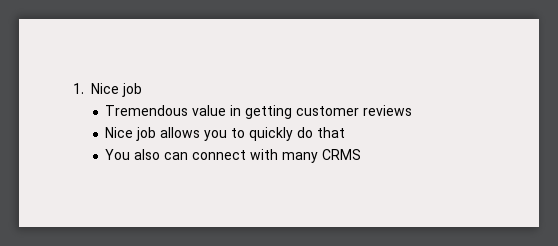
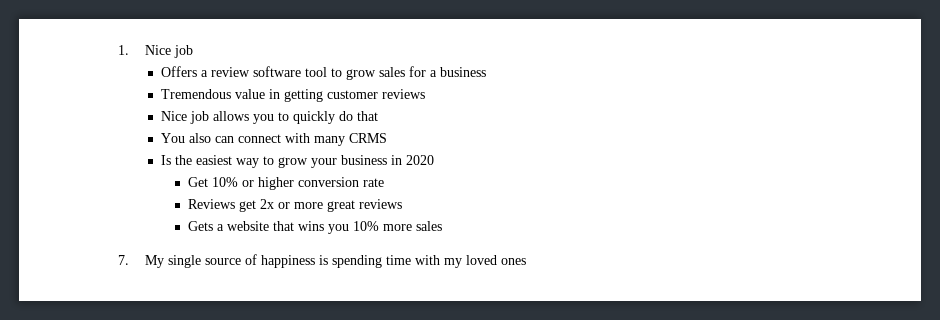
(143, 90) none -> [160,66,486,80] // Offers a review software tool to grow sales for a business
(362, 154) none -> [160,155,434,168] [188,177,385,190] [188,199,403,212] [188,221,443,234] [118,254,527,268] // Is the easiest way to grow your business in 2020 // Get 10% or higher conversion rate // Reviews get 2x or more great reviews // Gets a website that wins you 10% more sales // 7. My single source of happiness is spending time with my loved ones

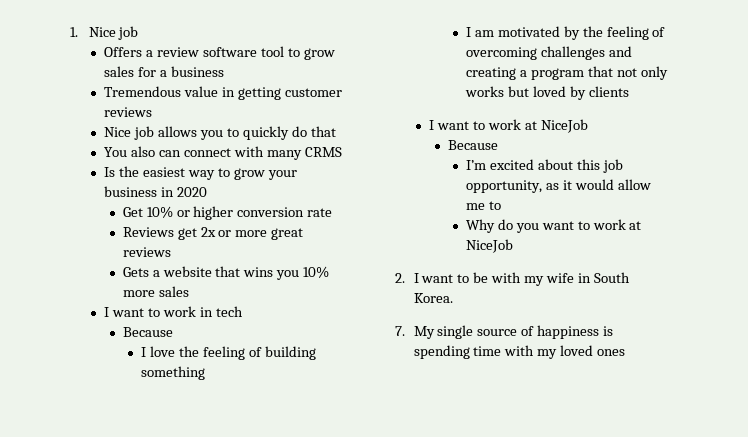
(443, 226) none -> [104,306,244,317] [122,327,173,337] [140,346,316,360] [140,366,205,380] [465,26,666,40] [465,46,632,60] [465,66,668,80] [464,86,629,100] [429,119,589,133] [447,140,498,150] [465,159,623,173] [465,179,651,193] [465,201,501,210] [465,219,642,233] [465,239,513,253] [395,272,630,286] [413,293,453,303] // I want to work in tech // Because // I love the feeling of building something // I am motivated by the feeling of overcoming challenges and creating a program that not only works but loved by clients // I want to work at NiceJob // Because // I’m excited about this job opportunity, as it would allow me to // Why do you want to work at NiceJob // 2. I want to be with my wife in South Korea.

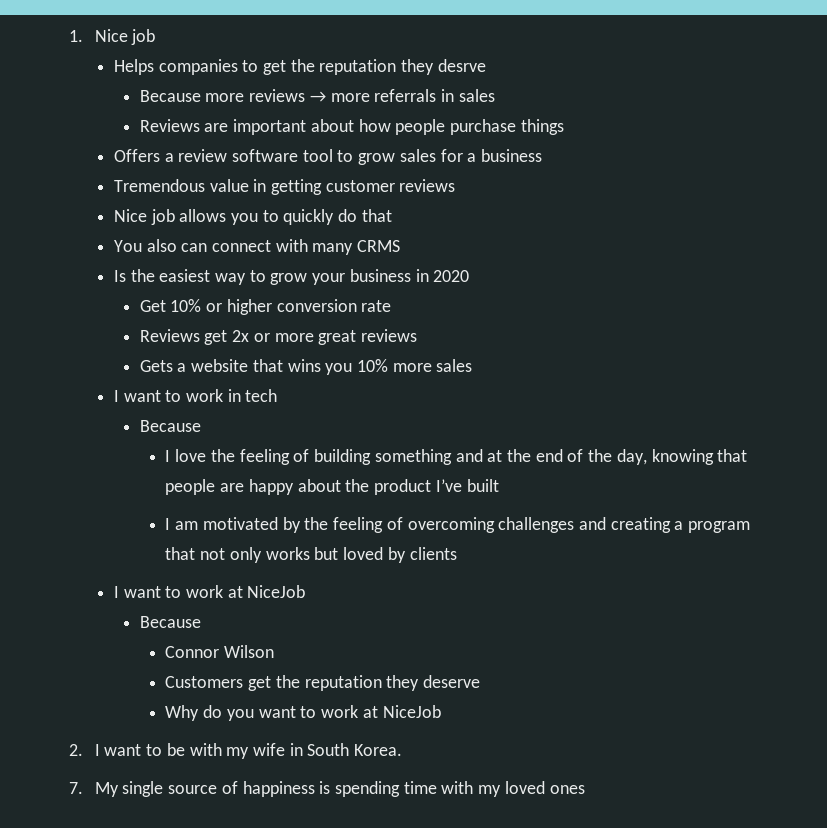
(139, 33) none -> [113,59,486,75] [139,89,495,102] [139,119,564,135] // Helps companies to get the reputation they desrve // Because more reviews → more referrals in sales // Reviews are important about how people purchase things
(205, 373) none -> [455,449,748,465] [165,479,499,495] and at the end of the day, knowing that people are happy about the product I’ve built
[465,159,623,173] [465,179,651,193] [465,201,501,210] I’m excited about this job opportunity, as it would allow me to -> [165,645,275,658] [165,675,481,691] Connor Wilson // Customers get the reputation they deserve

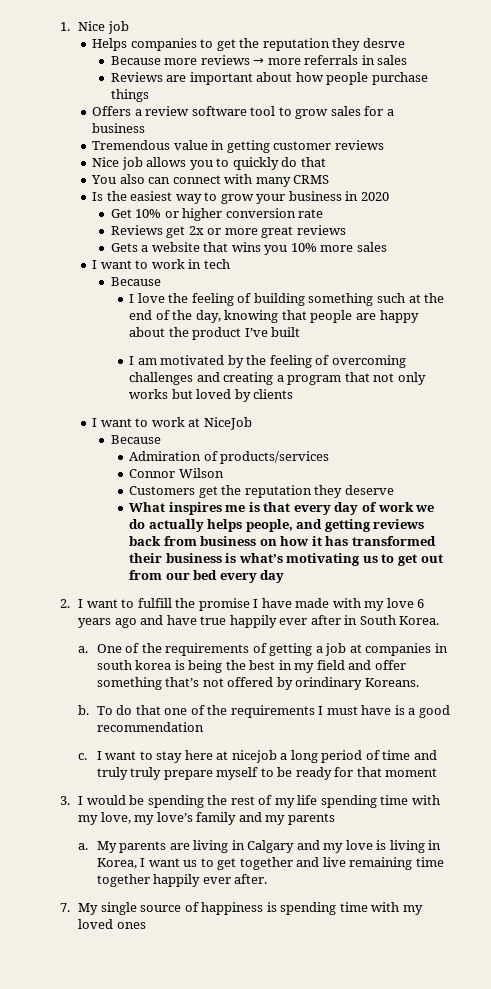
[455,449,483,462] and -> [376,293,405,303] such
(201, 622) none -> [129,451,330,464] // Admiration of products/services
[165,705,441,721] [68,743,403,759] Why do you want to work at NiceJob // 2. I want to be with my wife in South Korea. -> [129,502,435,515] [129,519,425,532] [129,536,436,546] [129,553,443,566] [129,570,285,583] [59,598,425,611] [78,615,440,628] [78,643,448,656] [96,660,406,673] [96,677,419,690] [78,705,450,718] [96,722,204,732] [78,750,437,763] [96,767,438,780] [59,795,440,808] [78,812,335,825] [78,840,442,853] [96,857,444,870] [96,874,268,887] What inspires me is that every day of work we do actually helps people, and getting reviews back from business on how it has transformed their business is what’s motivating us to get out from our bed every day // 2. I want to fulfill the promise I have made with my love 6 years ago and have true happily ever after in South Korea. // a. One of the requirements of getting a job at companies in south korea is being the best in my field and offer something that’s not offered by orindinary Koreans. // b. To do that one of the requirements I must have is a good recommendation // c. I want to stay here at nicejob a long period of time and truly truly prepare myself to be ready for that moment // 3. I would be spending the rest of my life spending time with my love, my love’s family and my parents // a. My parents are living in Calgary and my love is living in Korea, I want us to get together and live remaining time together happily ever after.

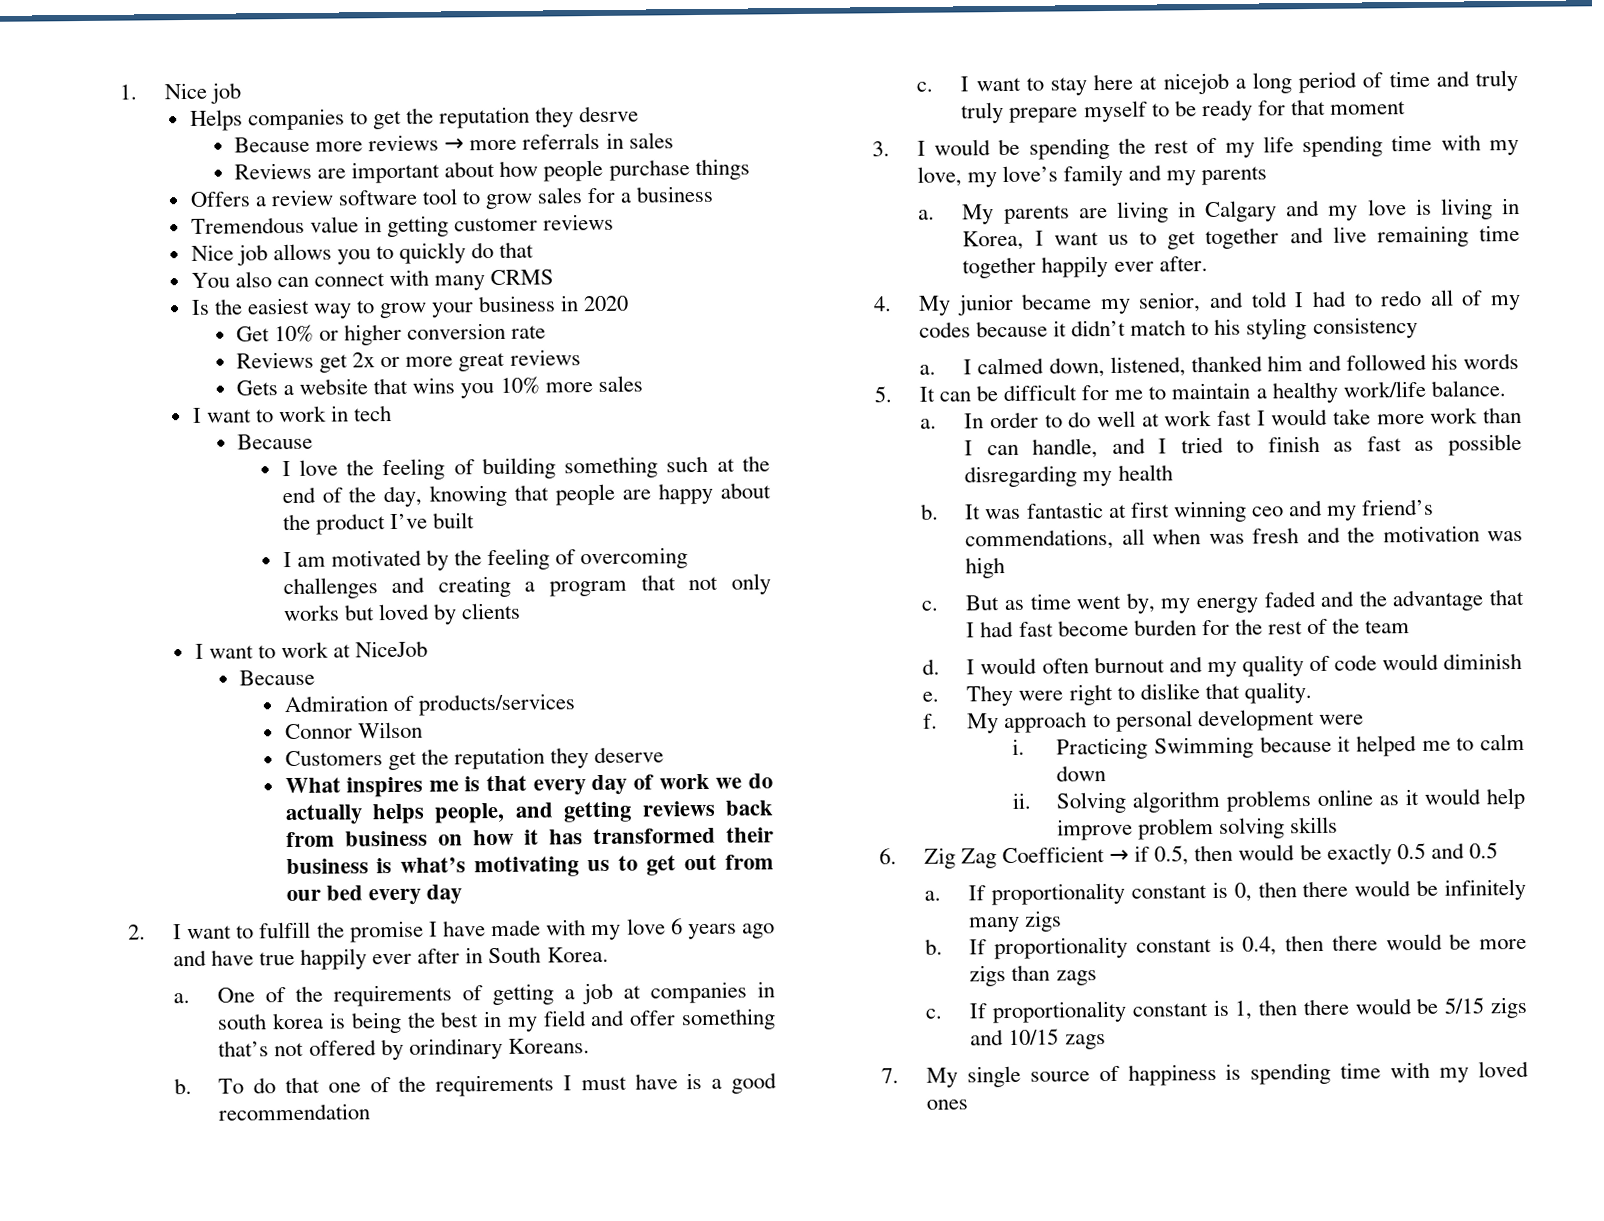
(268, 879) none -> [873,289,1521,316] [918,316,1418,340] [918,352,1520,378] [874,380,1506,404] [919,406,1522,429] [964,433,1522,459] [964,464,1173,488] [919,498,1435,523] [965,525,1523,551] [965,557,1006,579] [920,588,1524,614] [966,617,1411,638] [921,652,1523,678] [921,682,1312,707] [922,709,1364,734] [1011,733,1525,760] [1056,765,1107,782] [1011,787,1525,814] [1057,816,1339,841] [879,842,1498,869] [923,878,1526,906] [969,910,1063,933] [924,933,1527,960] [969,964,1097,987] [924,996,1529,1024] [970,1028,1106,1050] // 4. My junior became my senior, and told I had to redo all of my codes because it didn’t match to his styling consistency // a. I calmed down, listened, thanked him and followed his words // 5. It can be difficult for me to maintain a healthy work/life balance. // a. In order to do well at work fast I would take more work than I can handle, and I tried to finish as fast as possible disregarding my health // b. It was fantastic at first winning ceo and my friend’s commendations, all when was fresh and the motivation was high // c. But as time went by, my energy faded and the advantage that I had fast become burden for the rest of the team // d. I would often burnout and my quality of code would diminish // e. They were right to dislike that quality. // f. My approach to personal development were // i. Practicing Swimming because it helped me to calm down // ii. Solving algorithm problems online as it would help improve problem solving skills // 6. Zig Zag Coefficient → if 0.5, then would be exactly 0.5 and 0.5 // a. If proportionality constant is 0, then there would be infinitely many zigs // b. If proportionality constant is 0.4, then there would be more zigs than zags // c. If proportionality constant is 1, then there would be 5/15 zigs and 10/15 zags

